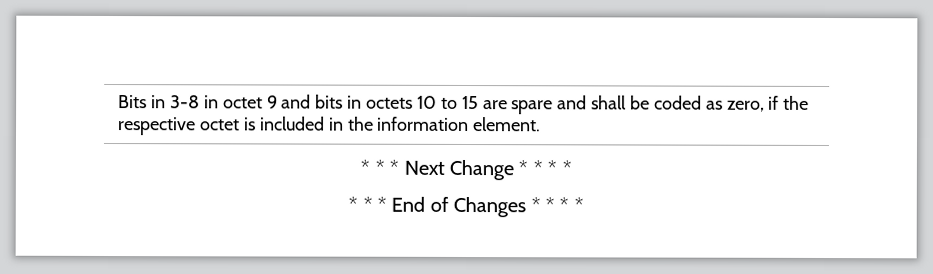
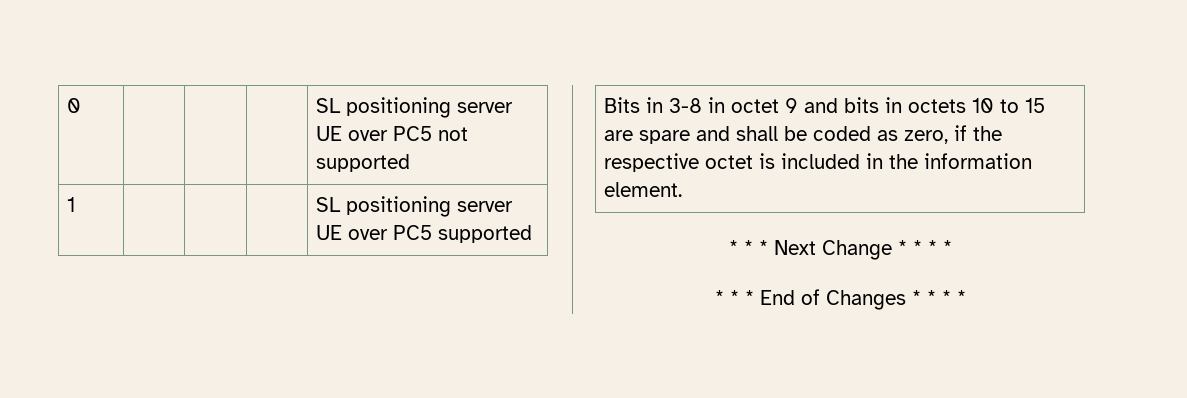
(118, 102) none -> [66,98,81,113] [315,97,513,118] [315,126,468,141] [315,154,410,172] [66,197,75,212] [315,196,513,217] [315,225,532,243] 0 | | | | SL positioning server UE over PC5 not supported // 1 | | | | SL positioning server UE over PC5 supported //

